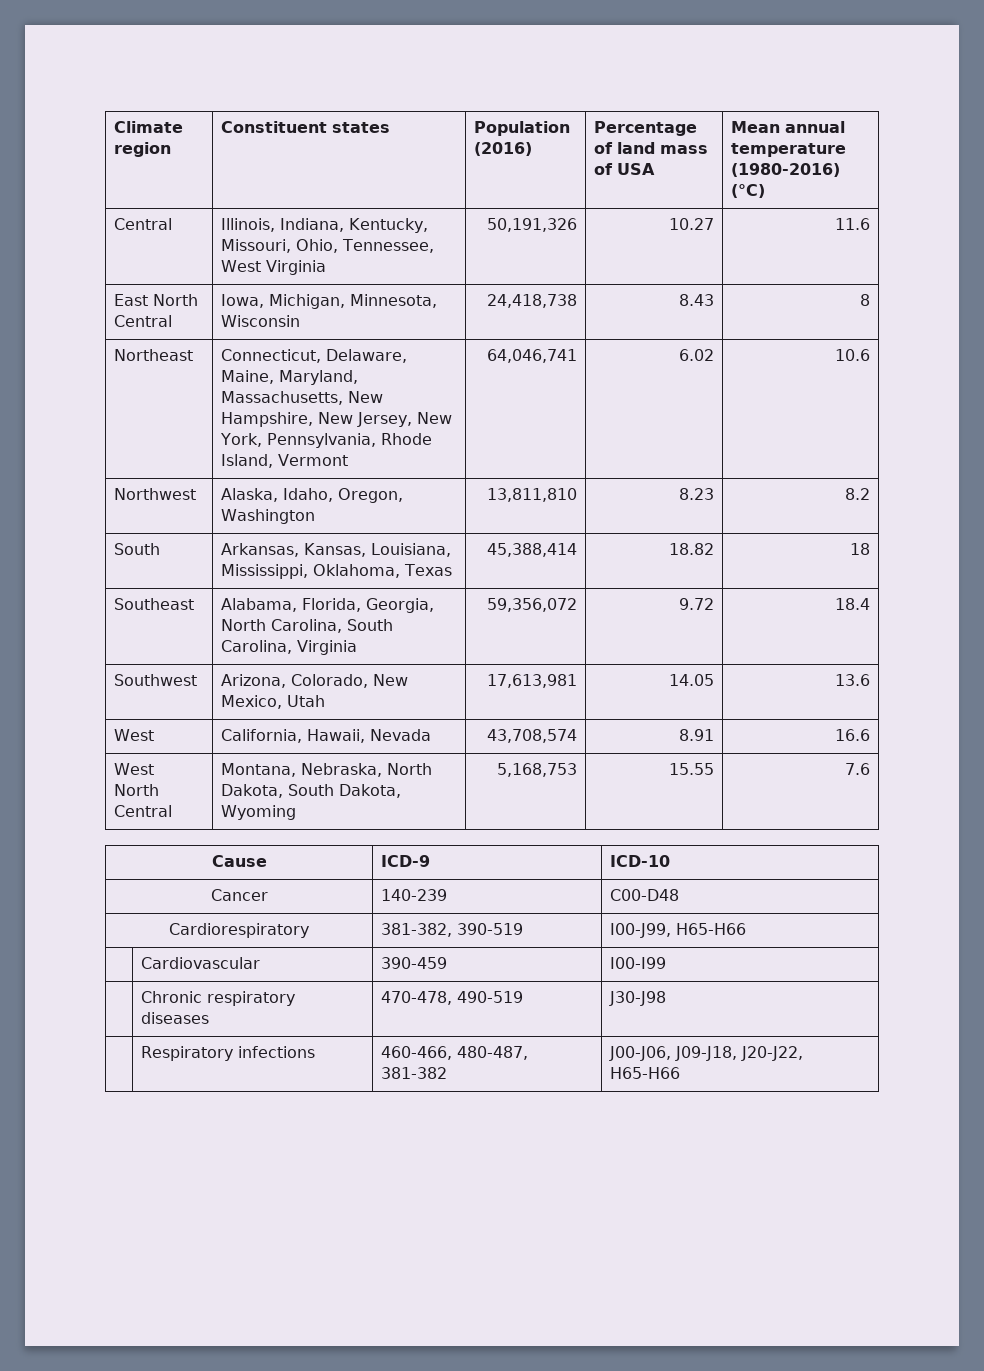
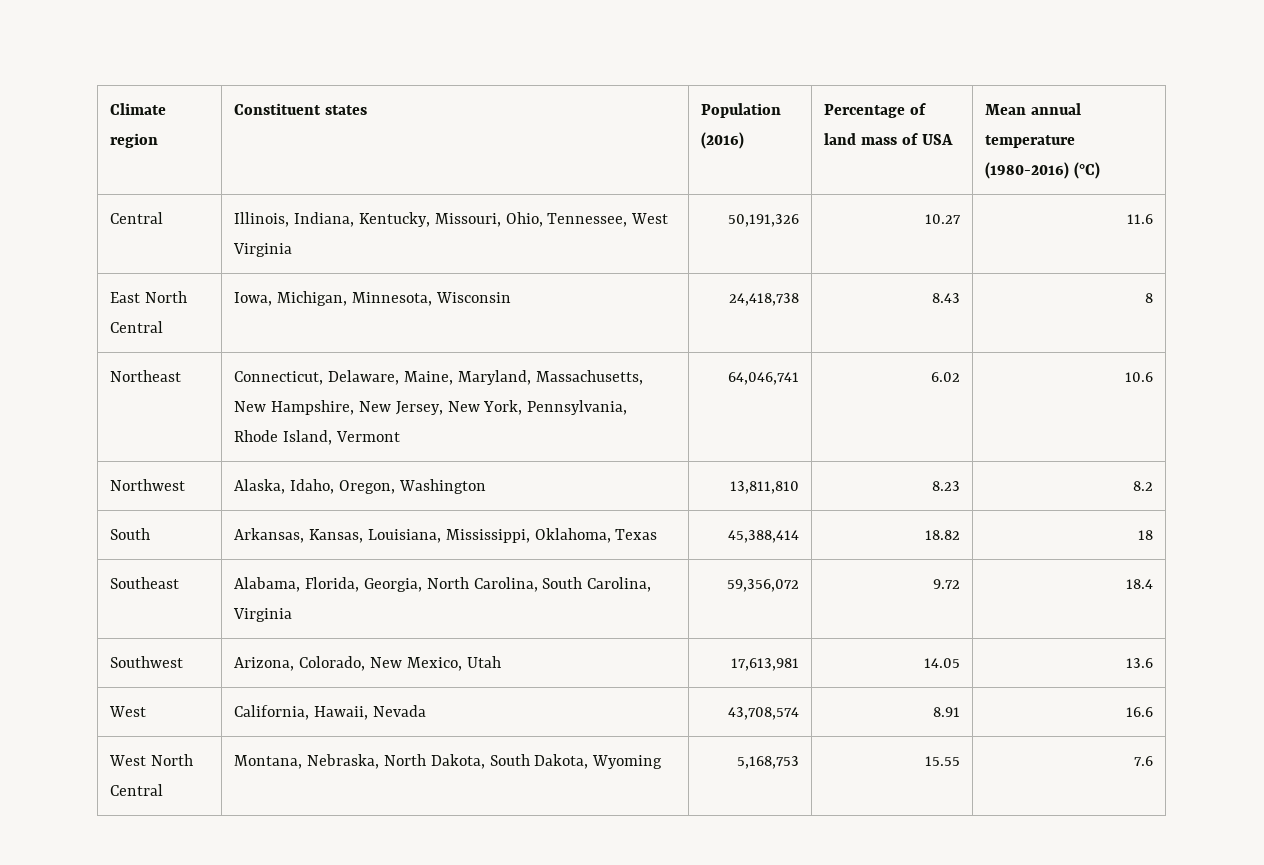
[211,855,267,867] [381,855,431,867] [610,855,671,867] [210,889,268,901] [381,889,448,901] [610,889,680,901] [169,923,309,938] [381,923,524,937] [610,923,747,938] [141,957,261,969] [381,957,448,969] [610,957,667,969] [141,991,296,1006] [141,1012,210,1024] [381,991,524,1005] [609,991,667,1006] [141,1046,316,1061] [381,1046,529,1060] [381,1067,448,1079] [609,1046,804,1061] [610,1067,681,1079] // Cause | ICD-9 | ICD-10 // Cancer | 140-239 | C00-D48 // Cardiorespiratory | 381-382, 390-519 | I00-J99, H65-H66 // | Cardiovascular | 390-459 | I00-I99 // | Chronic respiratory diseases | 470-478, 490-519 | J30-J98 // | Respiratory infections | 460-466, 480-487, 381-382 | J00-J06, J09-J18, J20-J22, H65-H66 -> (1153, 761) none

